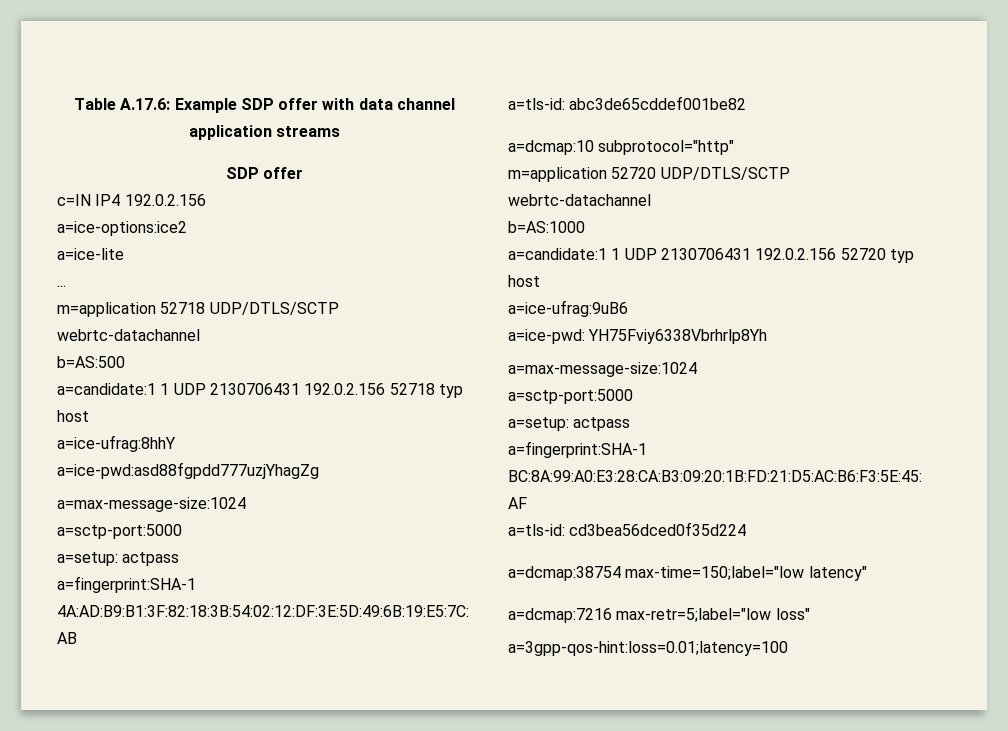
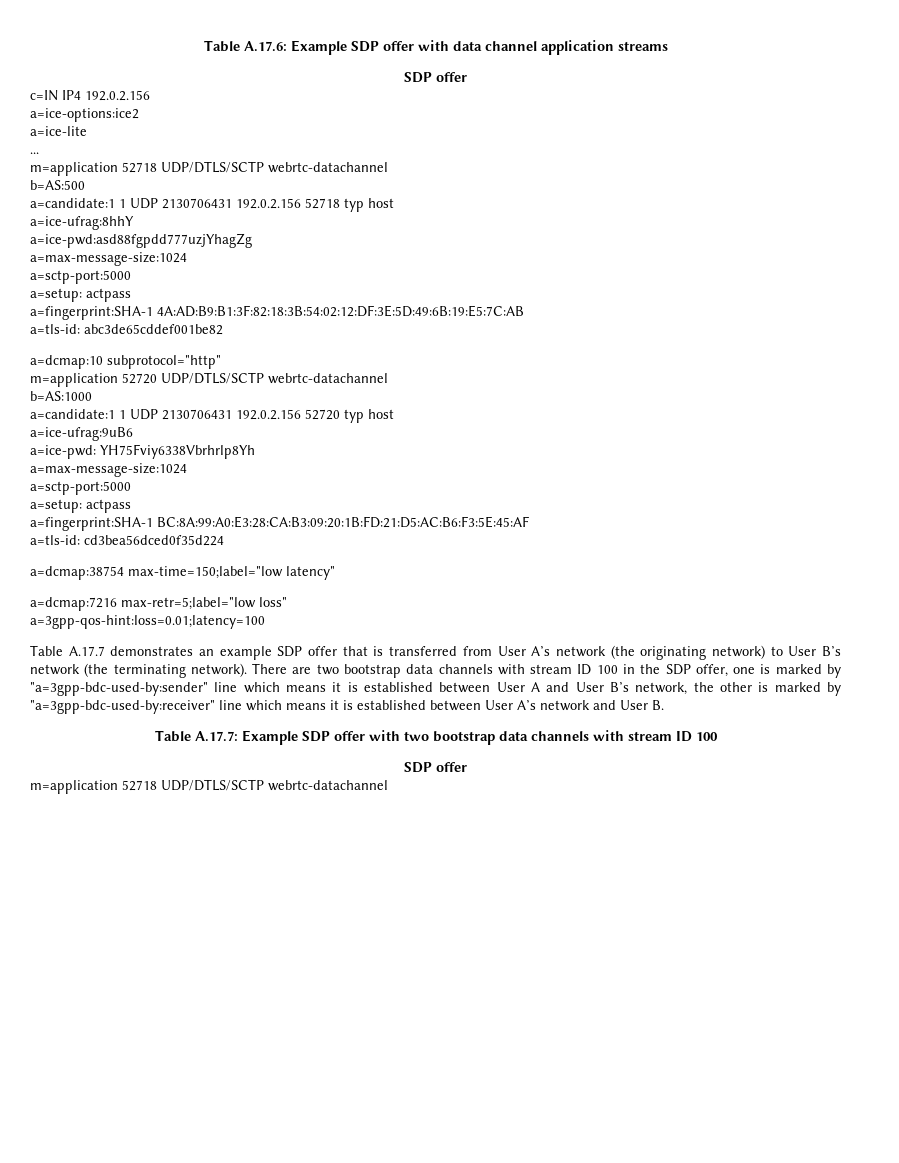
(788, 648) none -> [30,645,842,660] [30,663,842,678] [30,682,842,696] [30,700,664,714] [154,730,718,745] [404,762,467,773] [30,779,388,794] // Table A.17.7 demonstrates an example SDP offer that is transferred from User A’s network (the originating network) to User B’s network (the terminating network). There are two bootstrap data channels with stream ID 100 in the SDP offer, one is marked by "a=3gpp-bdc-used-by:sender" line which means it is established between User A and User B’s network, the other is marked by "a=3gpp-bdc-used-by:receiver" line which means it is established between User A’s network and User B. // Table A.17.7: Example SDP offer with two bootstrap data channels with stream ID 100 // SDP offer // m=application 52718 UDP/DTLS/SCTP webrtc-datachannel

